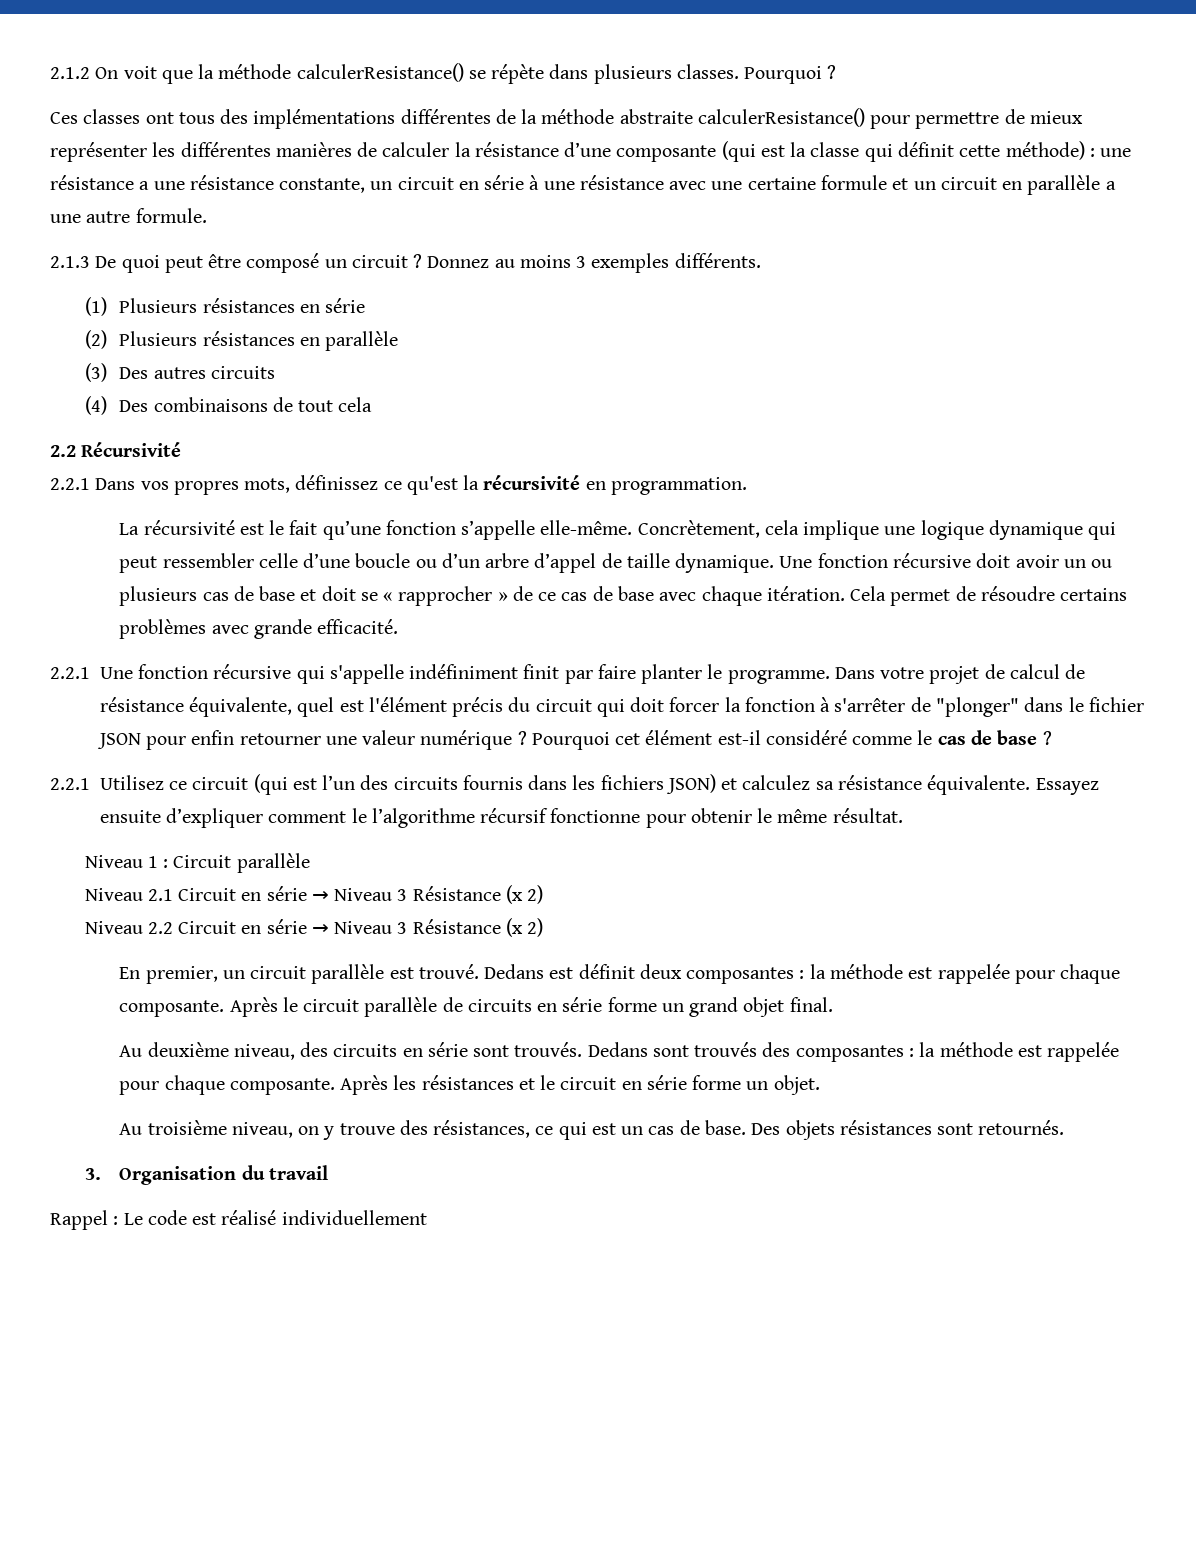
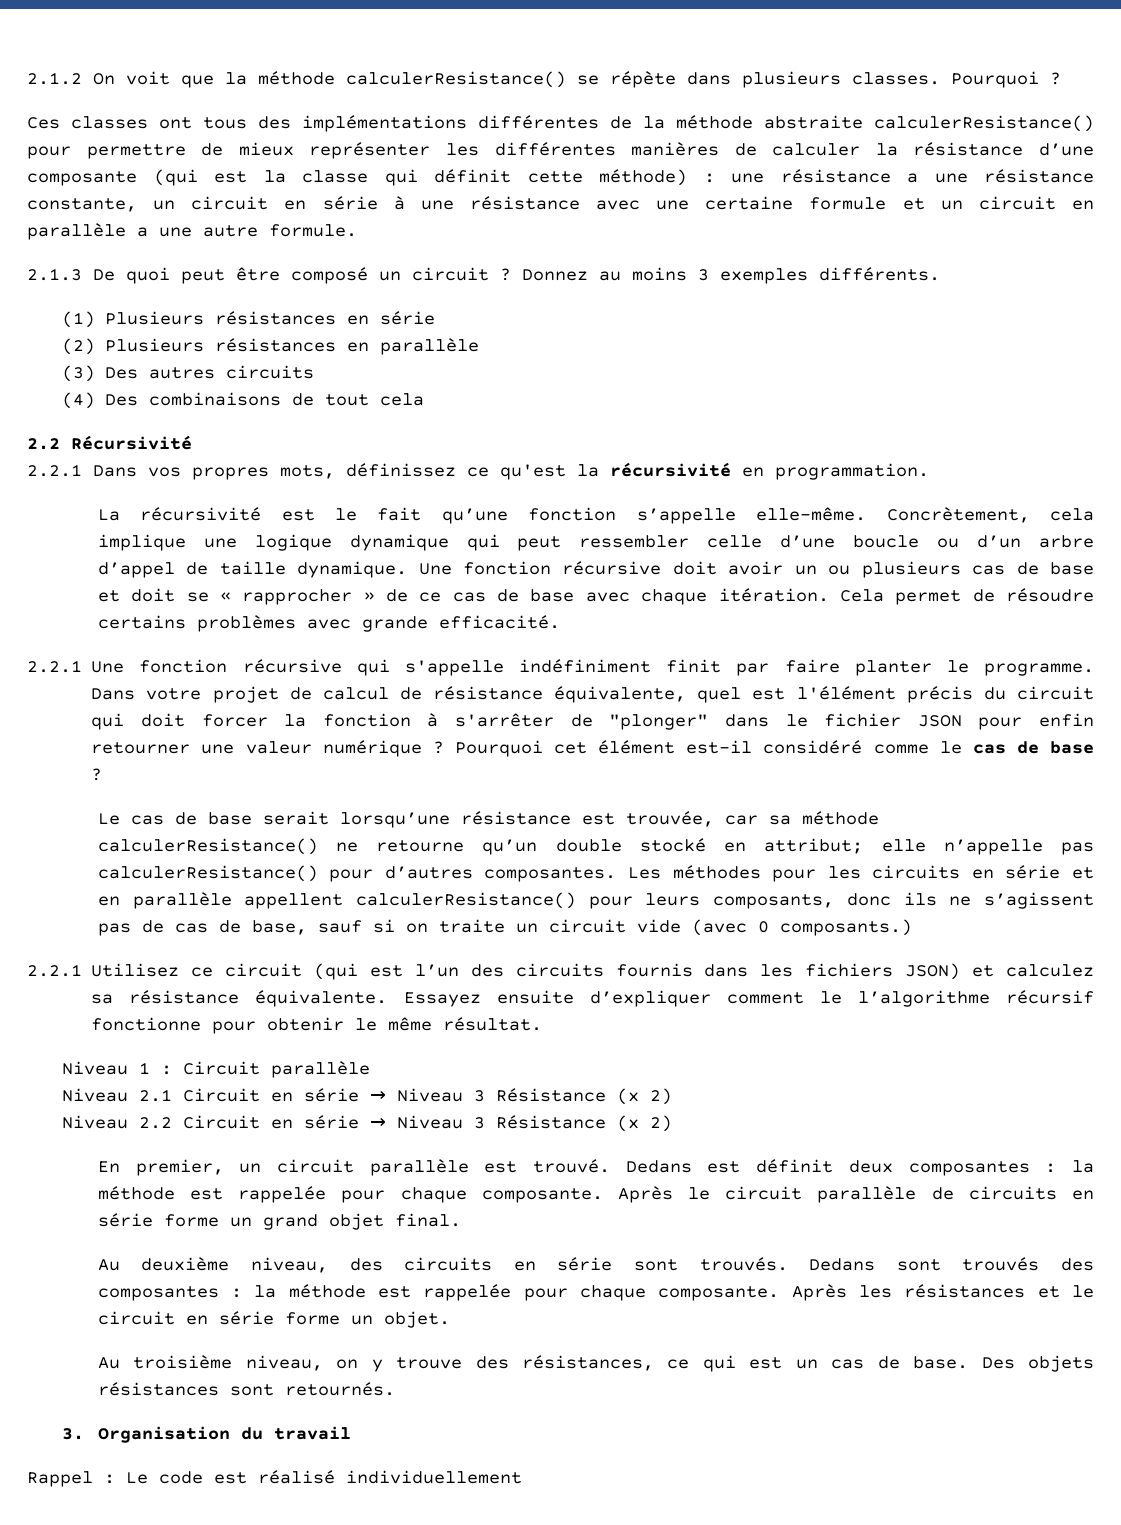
(1052, 738) none -> [97,811,879,828] [97,838,1094,855] [97,865,1094,882] [97,892,1094,909] [97,919,912,936] // Le cas de base serait lorsqu’une résistance est trouvée, car sa méthode calculerResistance() ne retourne qu’un double stocké en attribut; elle n’appelle pas calculerResistance() pour d’autres composantes. Les méthodes pour les circuits en série et en parallèle appellent calculerResistance() pour leurs composants, donc ils ne s’agissent pas de cas de base, sauf si on traite un circuit vide (avec 0 composants.)

